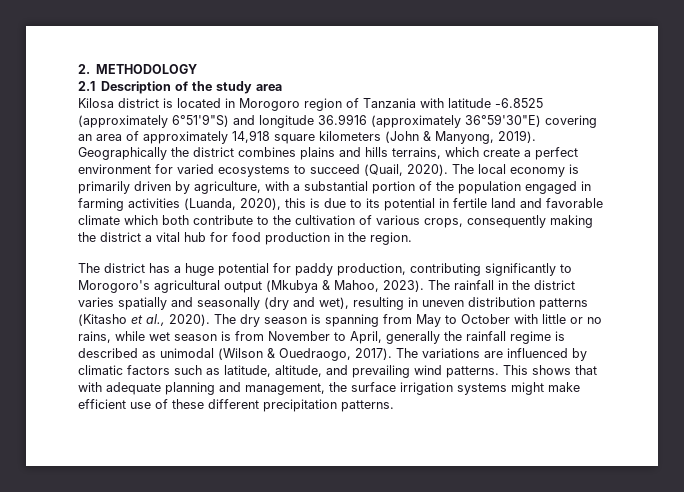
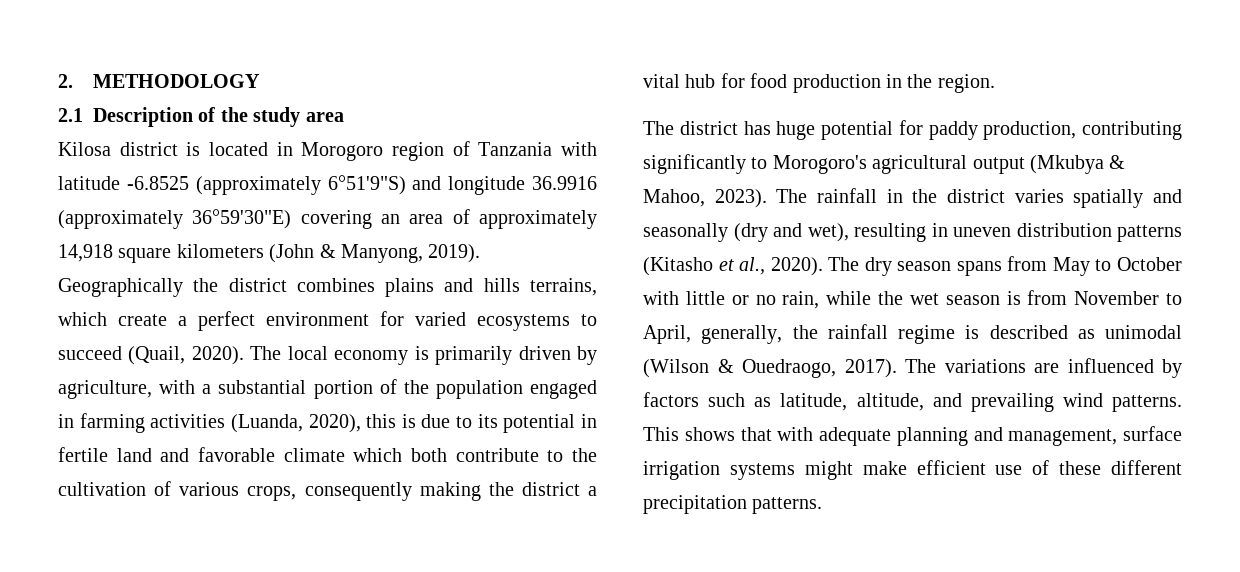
[174,266,181,273] a -> (771, 128) none
[311,314,379,327] is spanning -> [956,261,1002,276] spans
[78,331,145,343] rains, while -> [782,291,903,309] rain, while the
[386,331,440,344] generally -> [701,325,783,344] generally,
[78,365,123,375] climatic -> (1182, 368) none
[329,382,347,392] the -> (1118, 437) none

